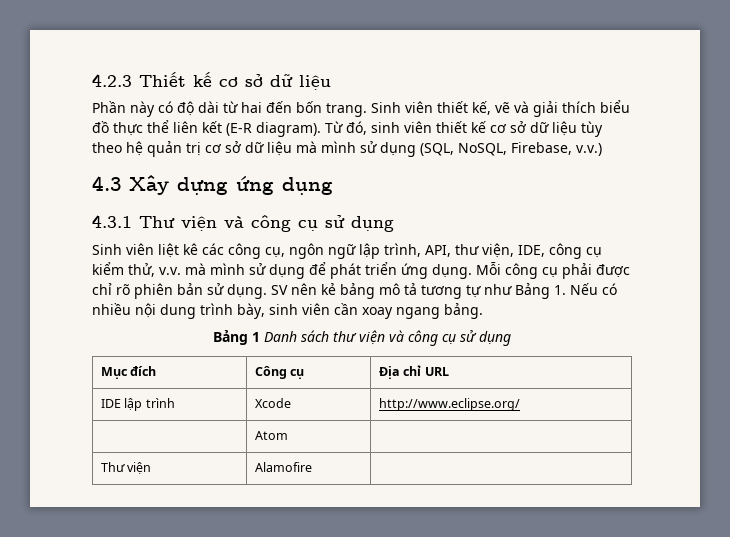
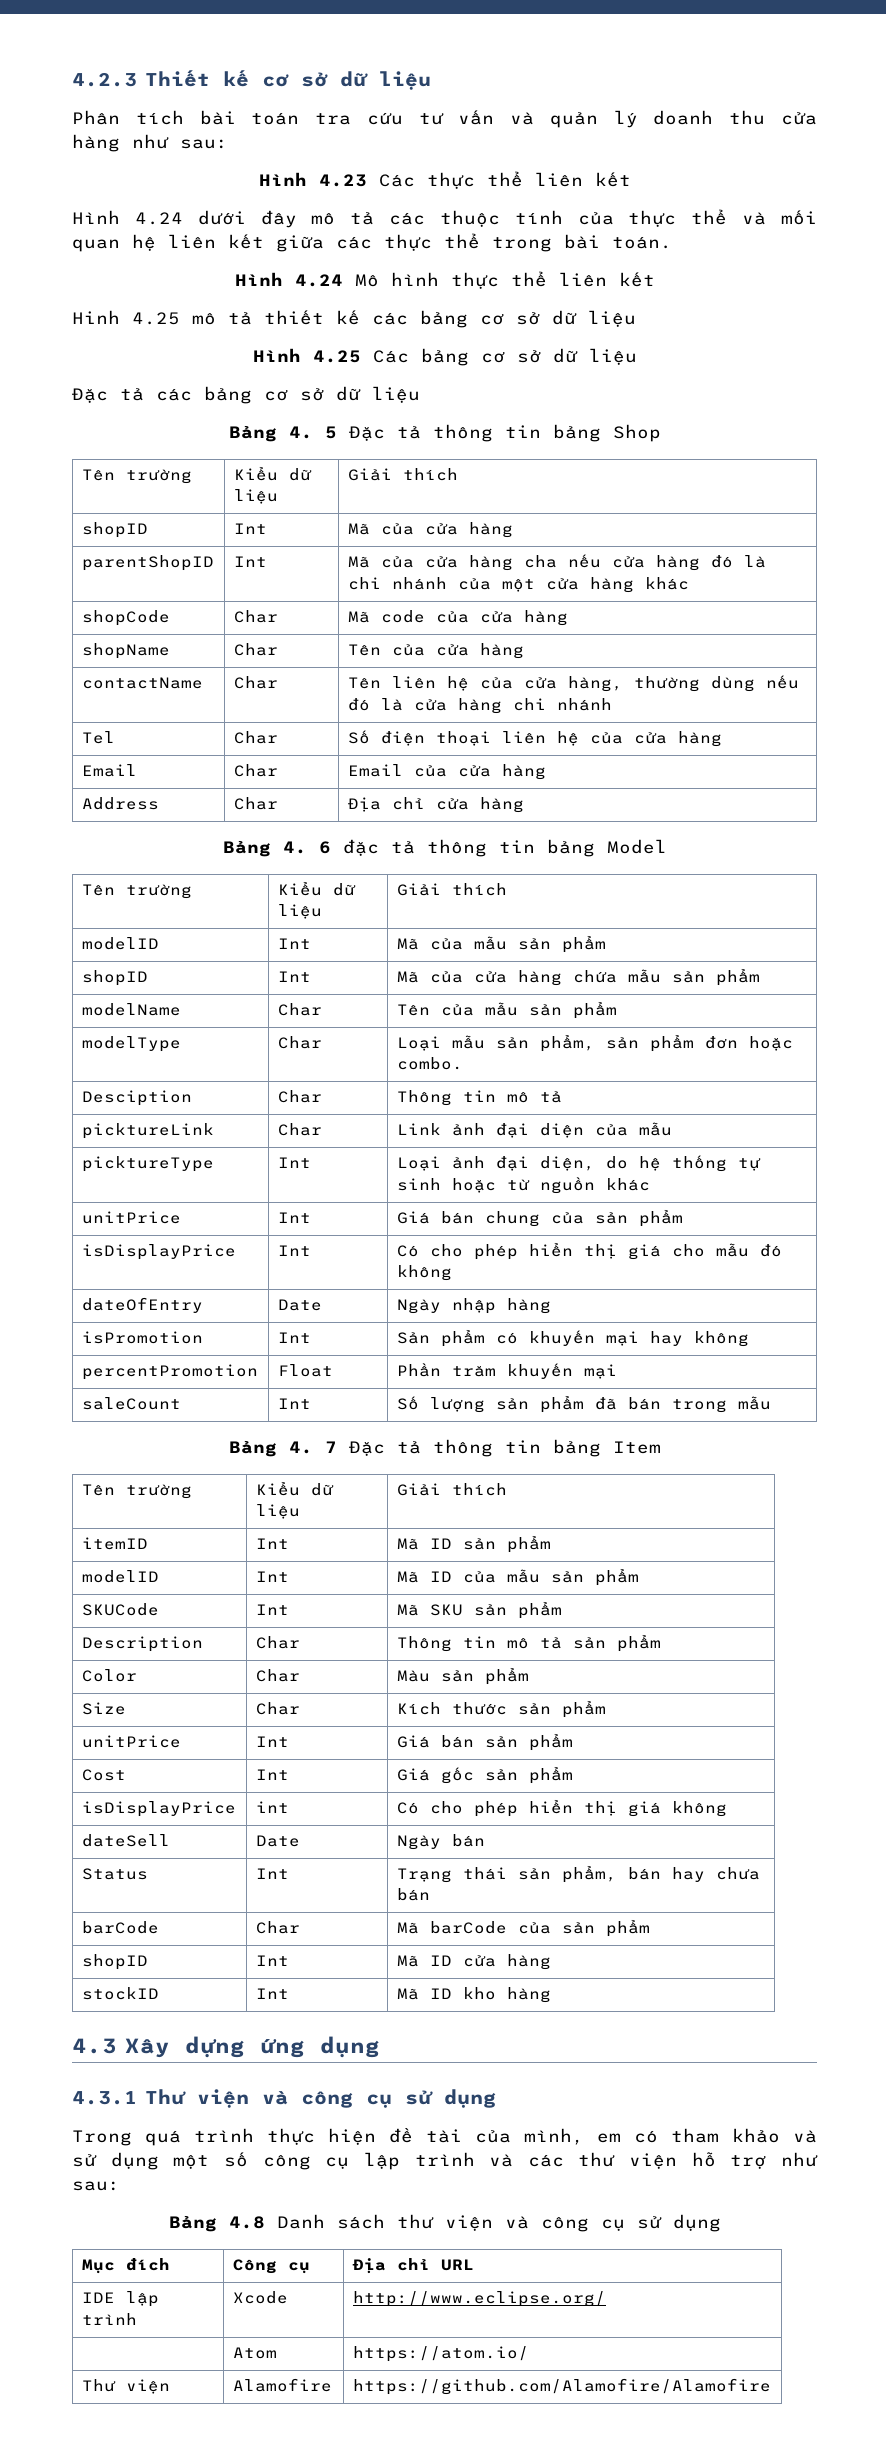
[92,100,630,117] [92,120,603,137] [92,141,602,157] Phần này có độ dài từ hai đến bốn trang. Sinh viên thiết kế, vẽ và giải thích biểu đồ thực thể liên kết (E-R diagram). Từ đó, sinh viên thiết kế cơ sở dữ liệu tùy theo hệ quản trị cơ sở dữ liệu mà mình sử dụng (SQL, NoSQL, Firebase, v.v.) -> [72,110,817,128] [72,134,228,152] [258,171,631,189] [72,209,817,228] [72,233,672,252] [234,271,655,289] [72,310,636,328] [252,348,637,366] [71,386,420,404] [228,424,661,442] [81,469,192,484] [233,466,312,481] [233,489,278,504] [347,468,458,481] [81,522,148,538] [233,523,267,534] [347,522,513,538] [81,555,214,571] [233,556,267,567] [347,554,766,571] [347,577,689,593] [81,610,170,626] [233,610,278,623] [347,610,568,626] [81,643,170,659] [233,643,278,656] [347,643,524,659] [81,677,203,689] [233,676,278,689] [347,675,799,692] [347,698,612,714] [81,731,115,744] [233,731,278,744] [347,730,722,747] [81,764,137,777] [233,764,278,777] [347,764,546,780] [81,797,159,810] [233,797,278,810] [346,797,524,813] [222,839,667,857] [81,884,192,899] [277,881,356,896] [277,904,322,919] [396,883,507,896] [81,937,159,950] [277,938,311,949] [396,935,606,953] [81,970,148,986] [277,971,311,982] [396,968,760,986] [81,1003,181,1016] [277,1003,322,1016] [396,1001,617,1019] [81,1036,181,1052] [277,1036,322,1049] [396,1034,793,1052] [396,1057,463,1070] [81,1090,192,1106] [277,1090,322,1103] [396,1090,562,1106] [81,1123,214,1139] [277,1123,322,1136] [396,1122,672,1138] [81,1156,214,1172] [277,1157,311,1168] [396,1155,761,1172] [396,1177,650,1194] [81,1211,181,1224] [277,1212,311,1223] [396,1209,683,1227] [81,1244,236,1260] [277,1245,311,1256] [396,1242,782,1260] [396,1265,452,1281] [81,1297,203,1313] [277,1299,322,1311] [396,1298,551,1314] [81,1331,203,1344] [277,1332,311,1343] [396,1329,749,1347] [81,1364,258,1380] [277,1364,333,1377] [396,1363,617,1379] [81,1397,181,1410] [277,1398,311,1409] [396,1395,771,1413] [228,1439,661,1457] [81,1484,192,1499] [255,1481,334,1496] [255,1504,300,1519] [396,1483,507,1496] [81,1537,148,1550] [255,1538,289,1549] [396,1535,551,1553] [81,1570,159,1583] [255,1571,289,1582] [396,1568,639,1586] [81,1603,159,1616] [255,1604,289,1615] [396,1601,562,1619] [81,1636,203,1652] [255,1636,300,1649] [396,1634,661,1652] [81,1669,137,1682] [255,1669,300,1682] [396,1667,529,1685] [81,1702,126,1715] [255,1702,300,1715] [396,1700,606,1718] [81,1735,181,1748] [255,1736,289,1747] [396,1733,573,1751] [81,1769,126,1781] [255,1769,289,1780] [396,1766,573,1784] [81,1801,236,1817] [255,1801,289,1813] [396,1799,727,1817] [81,1834,170,1847] [255,1835,300,1847] [396,1834,485,1850] [81,1868,148,1880] [255,1868,289,1879] [396,1865,760,1883] [396,1888,430,1901] [81,1921,159,1934] [255,1921,300,1934] [396,1919,650,1937] [81,1954,148,1970] [255,1955,289,1966] [396,1954,551,1970] [81,1987,159,2000] [255,1988,289,1999] [396,1987,551,2003] Phân tích bài toán tra cứu tư vấn và quản lý doanh thu cửa hàng như sau: // Hình 4.23 Các thực thể liên kết // Hình 4.24 dưới đây mô tả các thuộc tính của thực thể và mối quan hệ liên kết giữa các thực thể trong bài toán. // Hình 4.24 Mô hình thực thể liên kết // Hinh 4.25 mô tả thiết kế các bảng cơ sở dữ liệu // Hình 4.25 Các bảng cơ sở dữ liệu // Đặc tả các bảng cơ sở dữ liệu // Bảng 4. 5 Đặc tả thông tin bảng Shop // Tên trường | Kiểu dữ liệu | Giải thích // shopID | Int | Mã của cửa hàng // parentShopID | Int | Mã của cửa hàng cha nếu cửa hàng đó là chi nhánh của một cửa hàng khác // shopCode | Char | Mã code của cửa hàng // shopName | Char | Tên của cửa hàng // contactName | Char | Tên liên hệ của cửa hàng, thường dùng nếu đó là cửa hàng chi nhánh // Tel | Char | Số điện thoại liên hệ của cửa hàng // Email | Char | Email của cửa hàng // Address | Char | Địa chỉ cửa hàng // Bảng 4. 6 đặc tả thông tin bảng Model // Tên trường | Kiểu dữ liệu | Giải thích // modelID | Int | Mã của mẫu sản phẩm // shopID | Int | Mã của cửa hàng chứa mẫu sản phẩm // modelName | Char | Tên của mẫu sản phẩm // modelType | Char | Loại mẫu sản phẩm, sản phẩm đơn hoặc combo. // Desciption | Char | Thông tin mô tả // picktureLink | Char | Link ảnh đại diện của mẫu // picktureType | Int | Loại ảnh đại diện, do hệ thống tự sinh hoặc từ nguồn khác // unitPrice | Int | Giá bán chung của sản phẩm // isDisplayPrice | Int | Có cho phép hiển thị giá cho mẫu đó không // dateOfEntry | Date | Ngày nhập hàng // isPromotion | Int | Sản phẩm có khuyến mại hay không // percentPromotion | Float | Phần trăm khuyến mại // saleCount | Int | Số lượng sản phẩm đã bán trong mẫu // Bảng 4. 7 Đặc tả thông tin bảng Item // Tên trường | Kiểu dữ liệu | Giải thích // itemID | Int | Mã ID sản phẩm // modelID | Int | Mã ID của mẫu sản phẩm // SKUCode | Int | Mã SKU sản phẩm // Description | Char | Thông tin mô tả sản phẩm // Color | Char | Màu sản phẩm // Size | Char | Kích thước sản phẩm // unitPrice | Int | Giá bán sản phẩm // Cost | Int | Giá gốc sản phẩm // isDisplayPrice | int | Có cho phép hiển thị giá không // dateSell | Date | Ngày bán // Status | Int | Trạng thái sản phẩm, bán hay chưa bán // barCode | Char | Mã barCode của sản phẩm // shopID | Int | Mã ID cửa hàng // stockID | Int | Mã ID kho hàng
[92,243,602,259] [92,262,630,279] [92,283,617,299] [92,303,483,319] [213,330,260,345] Sinh viên liệt kê các công cụ, ngôn ngữ lập trình, API, thư viện, IDE, công cụ kiểm thử, v.v. mà mình sử dụng để phát triển ứng dụng. Mỗi công cụ phải được chỉ rõ phiên bản sử dụng. SV nên kẻ bảng mô tả tương tự như Bảng 1. Nếu có nhiều nội dung trình bày, sinh viên cần xoay ngang bảng. // Bảng 1 -> [72,2128,817,2146] [72,2152,818,2170] [72,2181,120,2191] [168,2215,265,2232] Trong quá trình thực hiện đề tài của mình, em có tham khảo và sử dụng một số công cụ lập trình và các thư viện hỗ trợ như sau: // Bảng 4.8
(288, 435) none -> [352,2346,529,2362] https://atom.io/
(312, 467) none -> [352,2378,771,2395] https://github.com/Alamofire/Alamofire

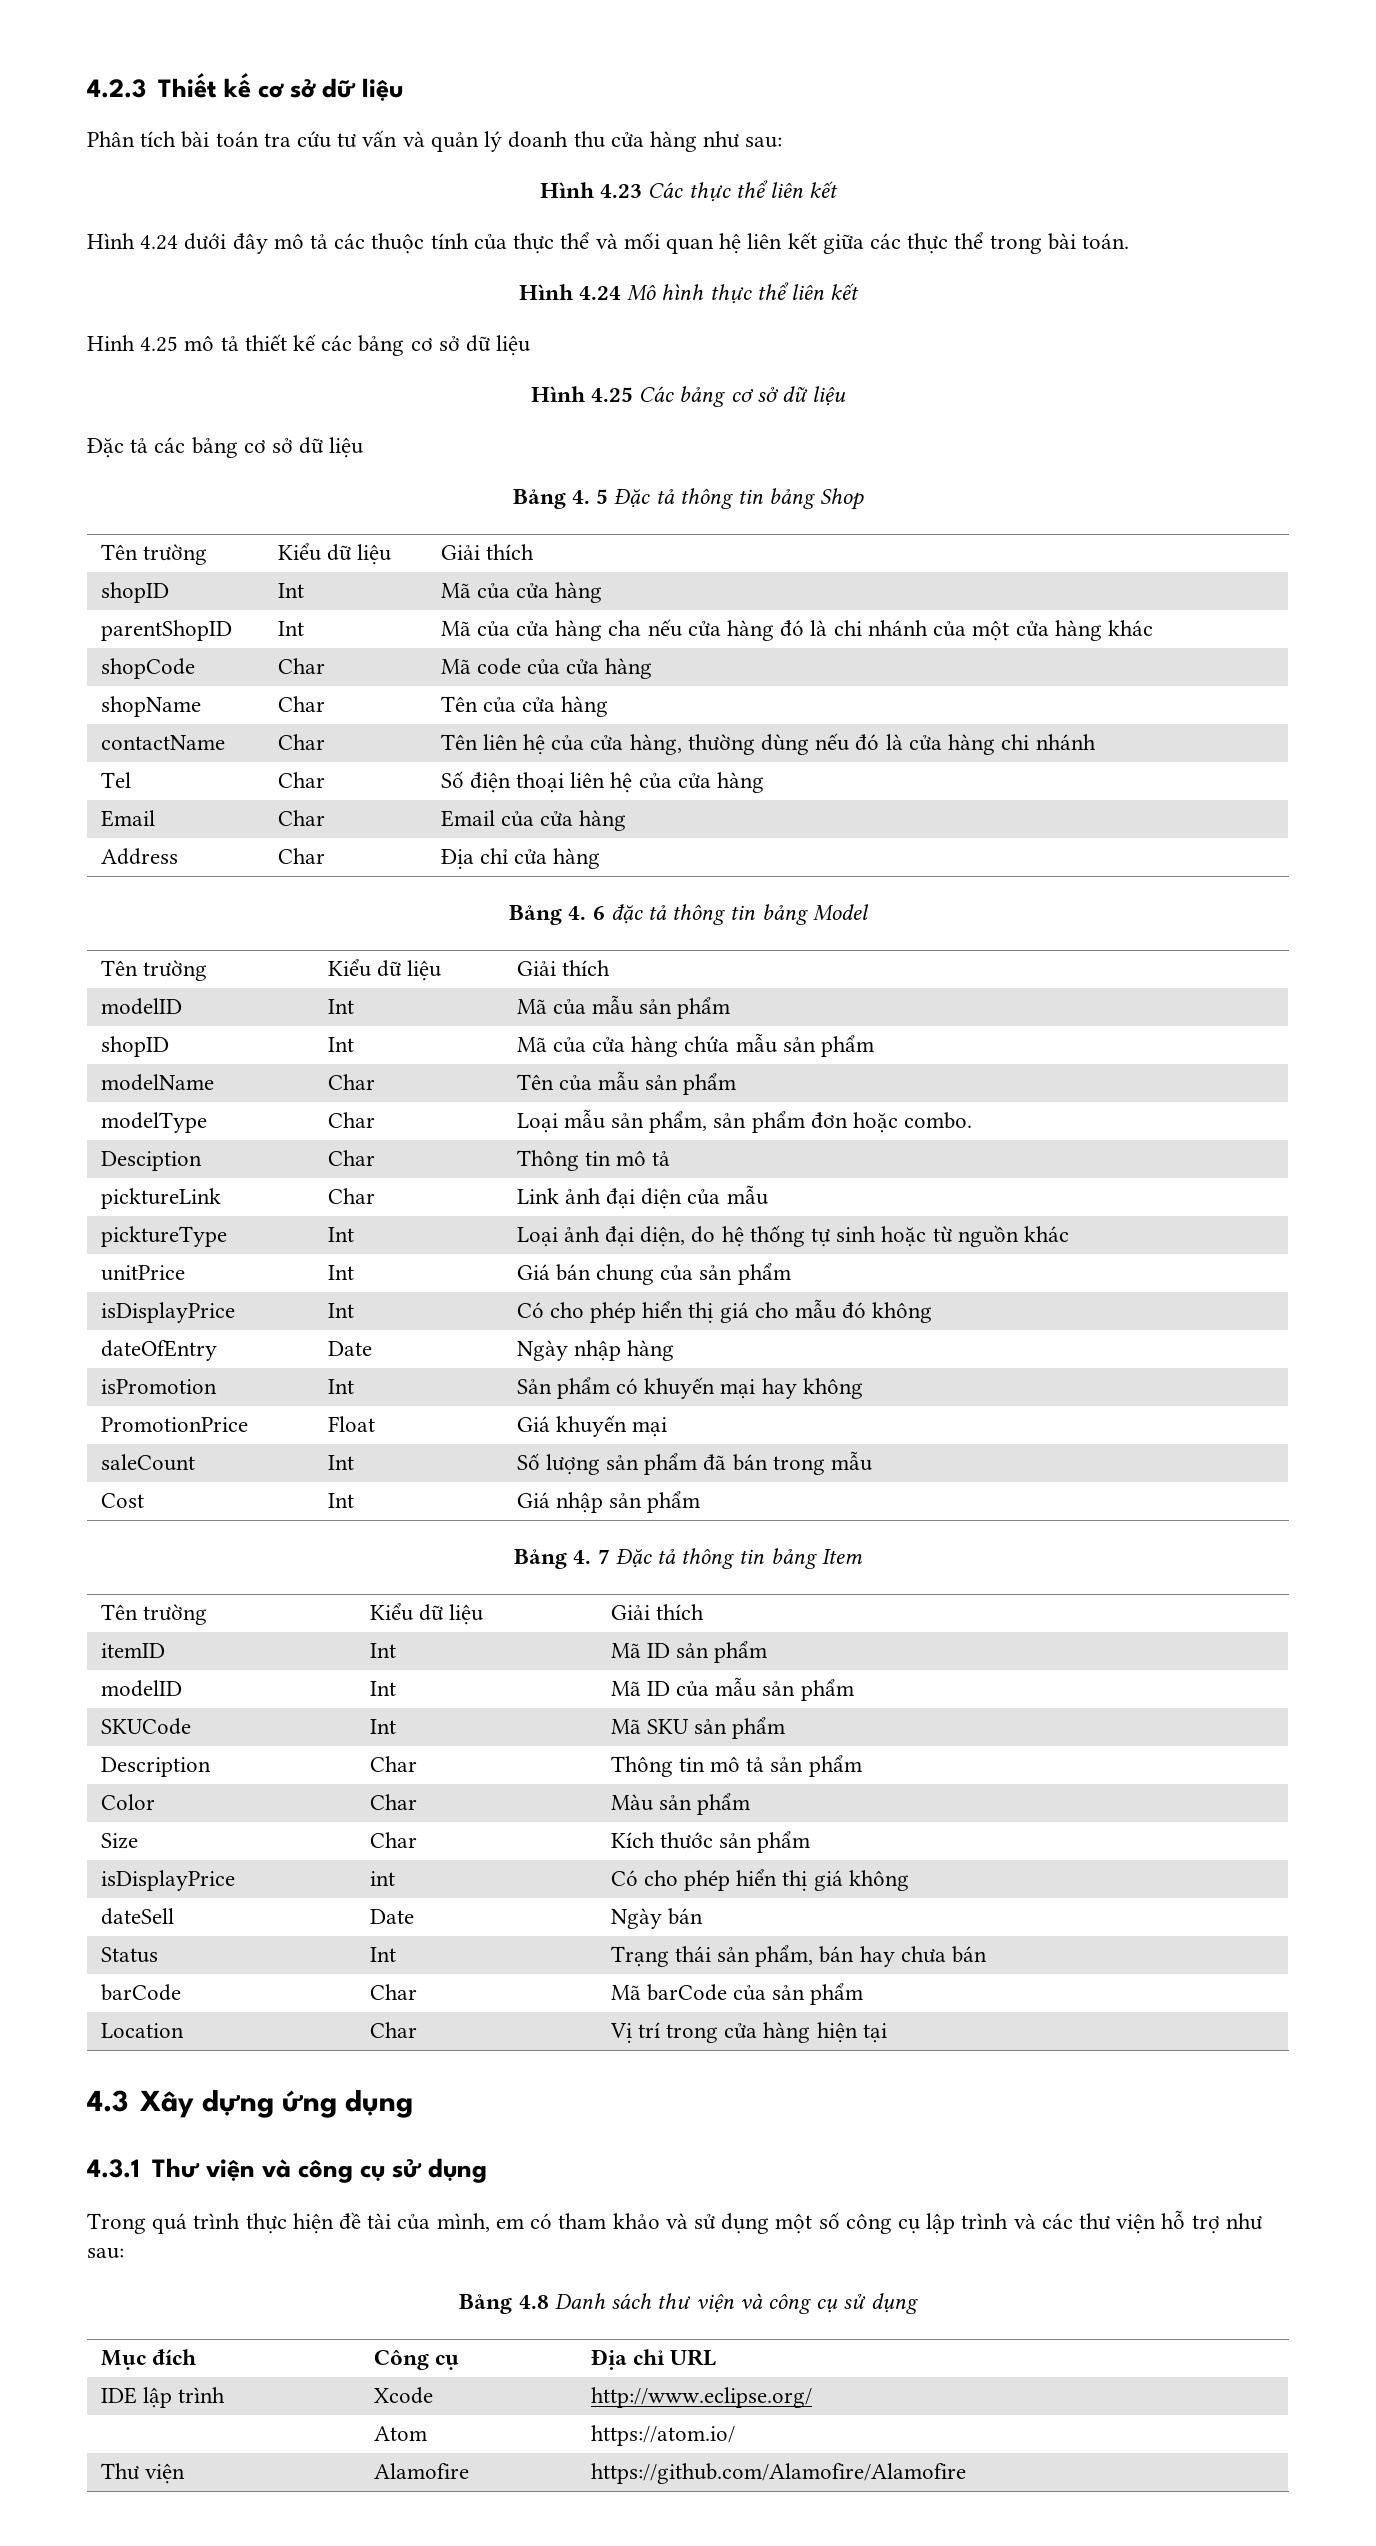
[81,1364,258,1380] percentPromotion -> [100,1417,248,1432] PromotionPrice
[396,1363,496,1377] Phần trăm -> [516,1416,550,1432] Giá
(771, 1403) none -> [100,1493,144,1508] [327,1493,354,1508] [516,1491,701,1513] // Cost | Int | Giá nhập sản phẩm
[81,1735,181,1748] [255,1736,289,1747] [396,1733,573,1751] [81,1769,126,1781] [255,1769,289,1780] [396,1766,573,1784] // unitPrice | Int | Giá bán sản phẩm // Cost | Int | Giá gốc sản phẩm -> (811, 1842) none
[81,1954,148,1970] [255,1955,289,1966] [396,1954,551,1970] [81,1987,159,2000] [255,1988,289,1999] [396,1987,551,2003] shopID | Int | Mã ID cửa hàng // stockID | Int | Mã ID kho hàng -> [100,2023,184,2038] [369,2022,417,2038] [609,2022,887,2043] Location | Char | Vị trí trong cửa hàng hiện tại

